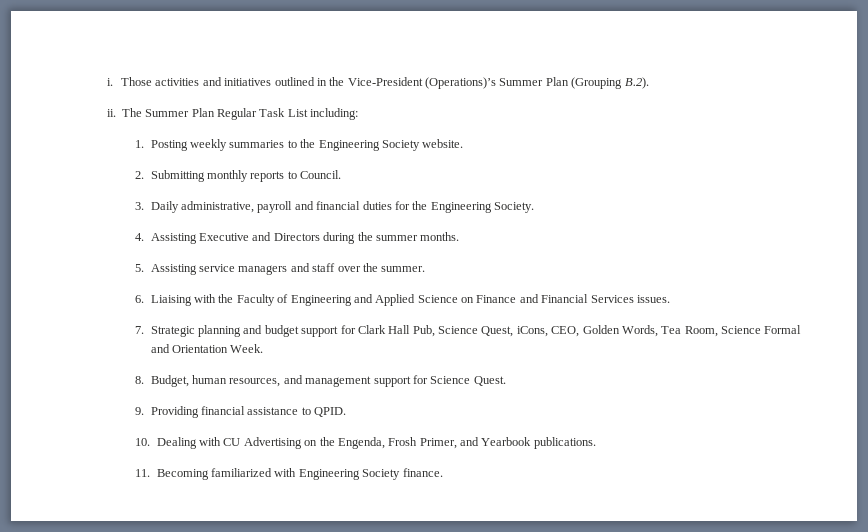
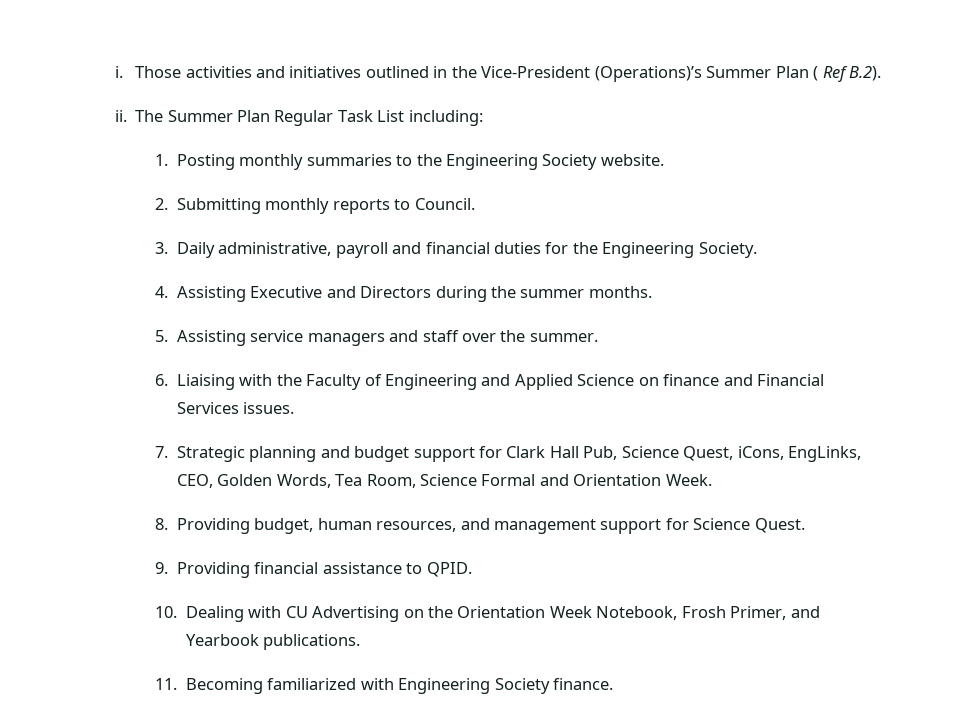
[571,77,623,89] (Grouping -> [813,66,848,82] ( Ref
[190,139,228,151] weekly -> [239,154,304,170] monthly
[476,295,517,303] Finance -> [663,374,720,386] finance
(548, 331) none -> [788,446,862,462] EngLinks,
[150,375,189,387] Budget, -> [176,518,314,534] Providing budget,
[337,437,385,449] Engenda, -> [457,606,678,620] Orientation Week Notebook,

